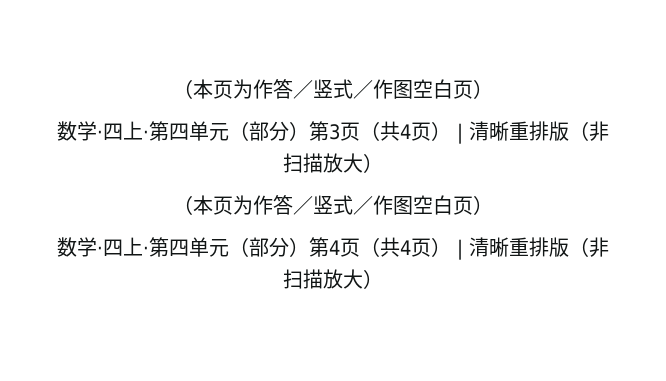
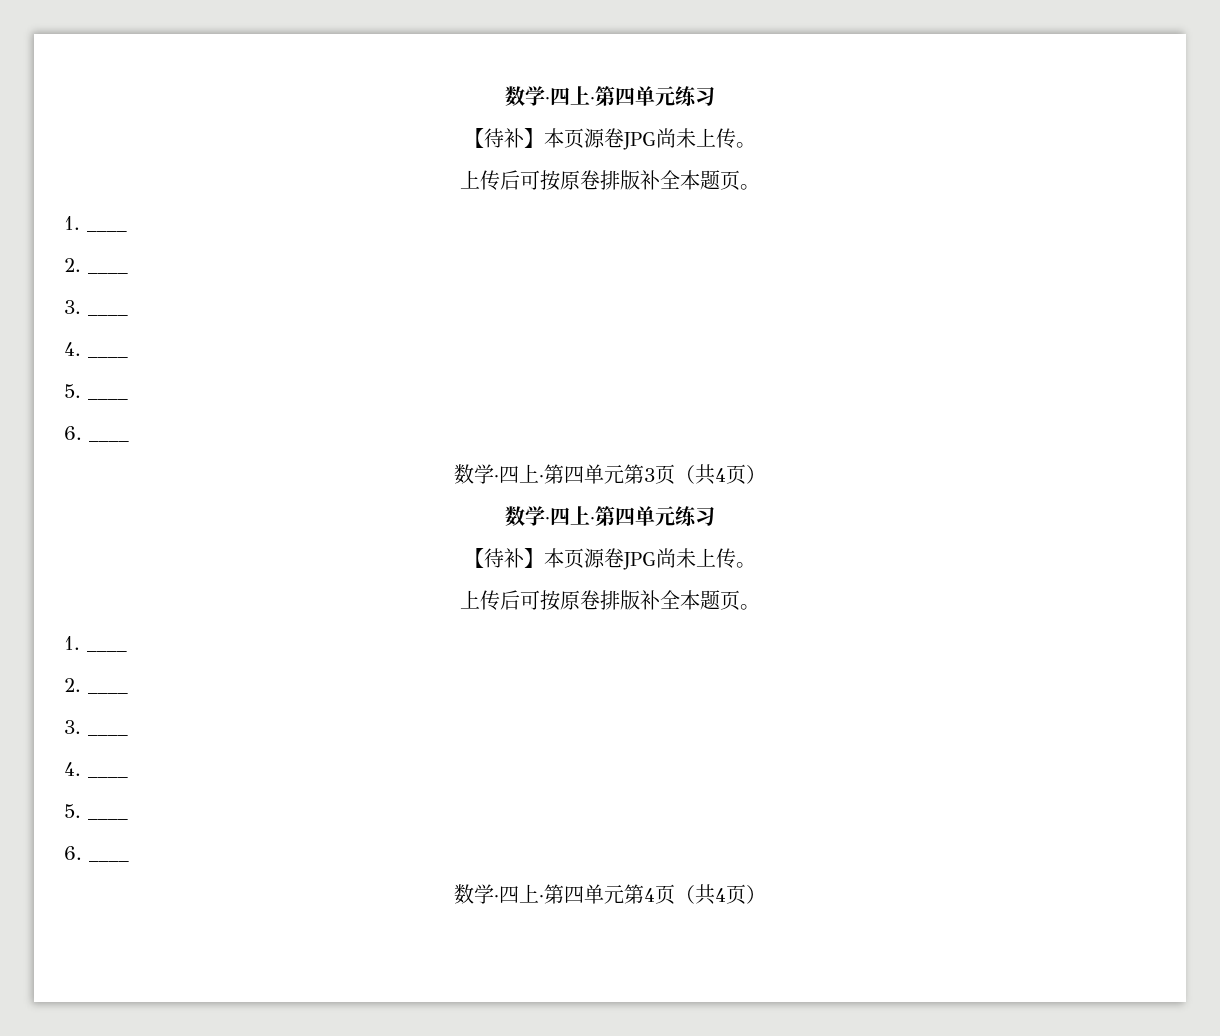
[173,79,493,99] [57,121,609,144] [283,153,383,173] [173,195,493,215] [57,237,309,257] （本页为作答／竖式／作图空白页） // 数学·四上·第四单元（部分）第3页（共4页） | 清晰重排版（非扫描放大） // （本页为作答／竖式／作图空白页） // 数学·四上·第四单元（部分） -> [505,86,715,106] [464,128,756,150] [460,170,760,191] [64,216,80,230] [87,230,127,232] [64,258,81,272] [88,272,128,274] [64,300,81,314] [88,314,128,316] [64,342,81,356] [88,356,128,358] [64,384,81,398] [88,398,128,400] [64,426,82,440] [89,440,129,442] [454,464,766,485] [505,506,715,526] [464,548,756,570] [460,590,760,611] [64,636,80,650] [87,650,127,652] [64,678,81,692] [88,692,128,694] [64,720,81,734] [88,734,128,736] [64,762,81,776] [88,776,128,778] [64,804,81,818] [88,818,128,820] [64,846,82,860] [89,860,129,862] [454,884,624,904] 数学·四上·第四单元练习 // 【待补】本页源卷JPG尚未上传。 // 上传后可按原卷排版补全本题页。 // 1. ____ // 2. ____ // 3. ____ // 4. ____ // 5. ____ // 6. ____ // 数学·四上·第四单元第3页（共4页） // 数学·四上·第四单元练习 // 【待补】本页源卷JPG尚未上传。 // 上传后可按原卷排版补全本题页。 // 1. ____ // 2. ____ // 3. ____ // 4. ____ // 5. ____ // 6. ____ // 数学·四上·第四单元
[457,237,609,260] [283,269,383,289] | 清晰重排版（非扫描放大） -> (766, 894) none

